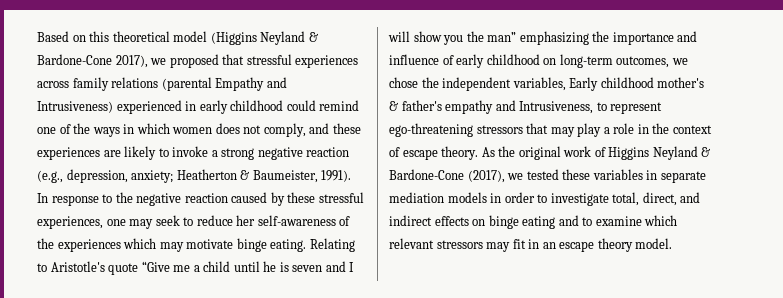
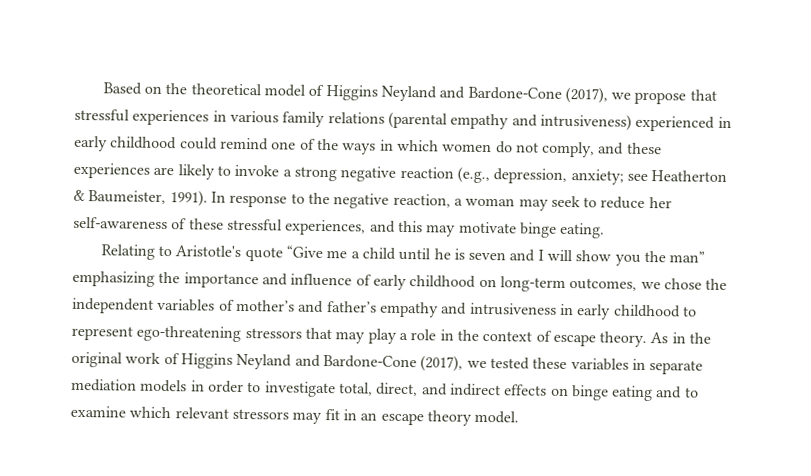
[89,31,110,42] this -> [165,83,188,95] the
[210,31,318,45] [37,54,219,68] (Higgins Neyland & Bardone-Cone 2017), we proposed -> [308,84,687,105] of Higgins Neyland and Bardone-Cone (2017), we propose
[37,81,69,88] across -> [212,110,279,124] in various
[215,77,287,91] [37,101,113,113] Empathy and Intrusiveness) -> [450,113,632,131] empathy and intrusiveness)
[215,123,240,134] does -> [495,141,513,154] do
(174, 176) none -> [626,173,648,181] see
[184,192,364,206] [37,216,126,229] reaction caused by these stressful experiences, one -> [392,193,516,208] reaction, a woman
[37,238,157,252] the experiences which -> [188,218,423,236] these stressful experiences, and this
(307, 245) none -> (606, 230) //
[512,77,705,91] [389,100,594,114] variables, Early childhood mother's & father's empathy and Intrusiveness, -> [157,298,681,320] variables of mother’s and father’s empathy and intrusiveness in early childhood
(495, 152) none -> [671,332,686,344] in
[701,147,711,157] & -> [294,354,321,367] and

